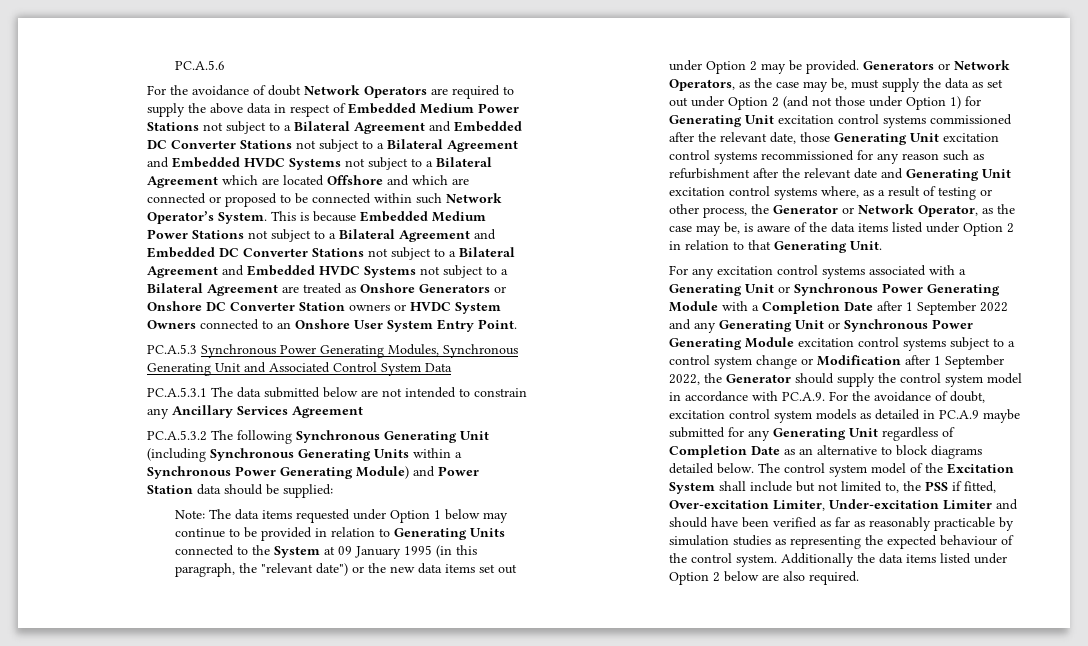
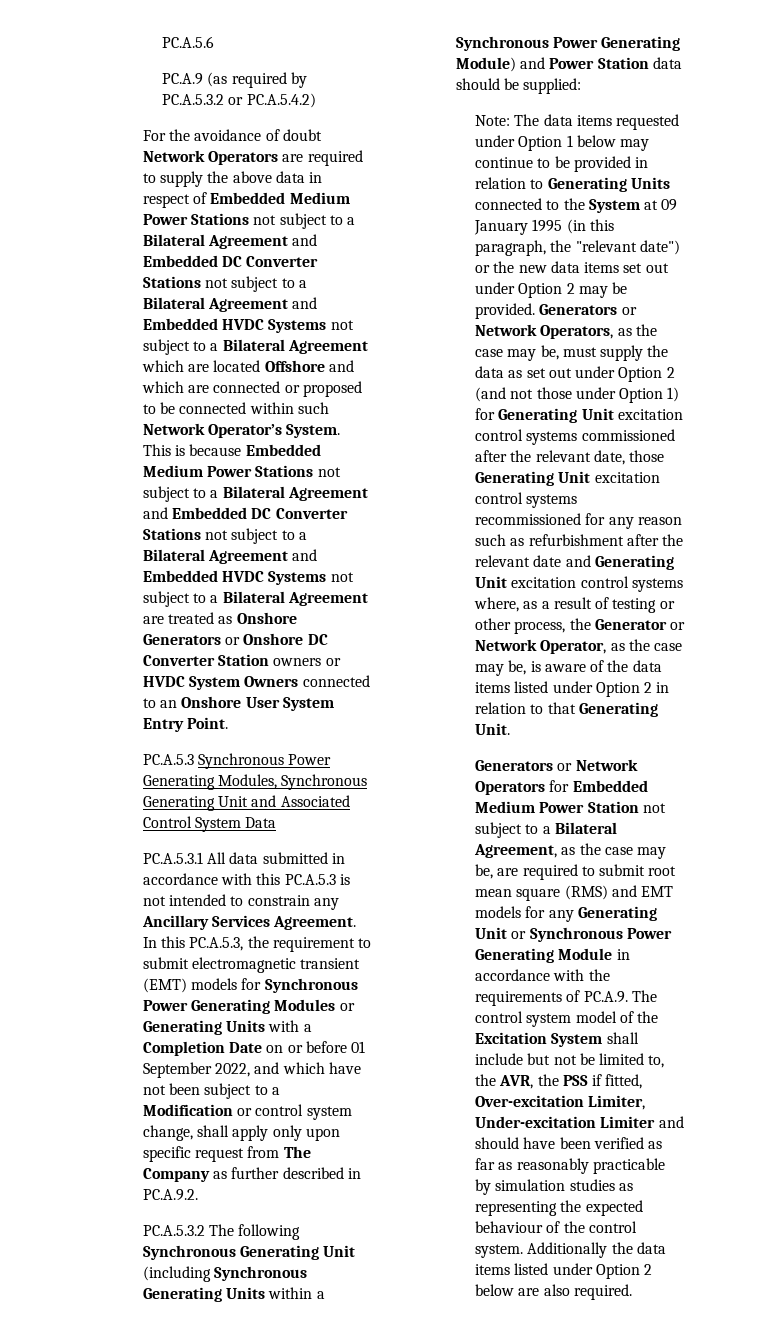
(225, 65) none -> [161,72,307,88] [161,93,316,108] // PC.A.9 (as required by PC.A.5.3.2 or PC.A.5.4.2)
[211,387,234,397] The -> [206,852,226,864] All
[323,387,379,398] below are -> [331,853,345,864] [142,873,350,885] in accordance with this PC.A.5.3 is
[292,406,364,418] Agreement -> [273,916,357,930] [142,936,372,952] [142,957,361,973] [142,978,358,993] [142,999,355,1014] [142,1020,312,1035] [142,1041,366,1056] [142,1062,361,1078] [142,1083,280,1099] [142,1104,352,1120] [142,1125,340,1141] [142,1146,311,1162] [142,1167,361,1182] [142,1189,198,1201] Agreement. In this PC.A.5.3, the requirement to submit electromagnetic transient (EMT) models for Synchronous Power Generating Modules or Generating Units with a Completion Date on or before 01 September 2022, and which have not been subject to a Modification or control system change, shall apply only upon specific request from The Company as further described in PC.A.9.2.
[668,265,966,279] [668,283,1000,296] [668,301,1008,315] [668,319,691,330] For any excitation control systems associated with a Generating Unit or Synchronous Power Generating Module with a Completion Date after 1 September 2022 and -> [474,759,638,771] [474,780,648,795] [474,801,666,813] [474,822,617,838] [473,843,667,859] [474,864,677,880] [474,885,674,901] [474,906,546,918] Generators or Network Operators for Embedded Medium Power Station not subject to a Bilateral Agreement, as the case may be, are required to submit root mean square (RMS) and EMT models for
[797,337,1015,351] [668,355,1004,369] [668,373,1022,387] [668,391,985,403] [668,409,1020,423] [668,427,955,441] [668,445,982,459] [668,463,754,474] excitation control systems subject to a control system change or Modification after 1 September 2022, the Generator should supply the control system model in accordance with PC.A.9. For the avoidance of doubt, excitation control system models as detailed in PC.A.9 maybe submitted for any Generating Unit regardless of Completion Date as an alternative to block diagrams detailed below. -> [616,949,630,960] [474,969,610,981] [474,990,628,1006] in accordance with the requirements of PC.A.9.
(838, 486) none -> [579,1053,595,1065] be
(921, 486) none -> [499,1074,559,1089] AVR, the

